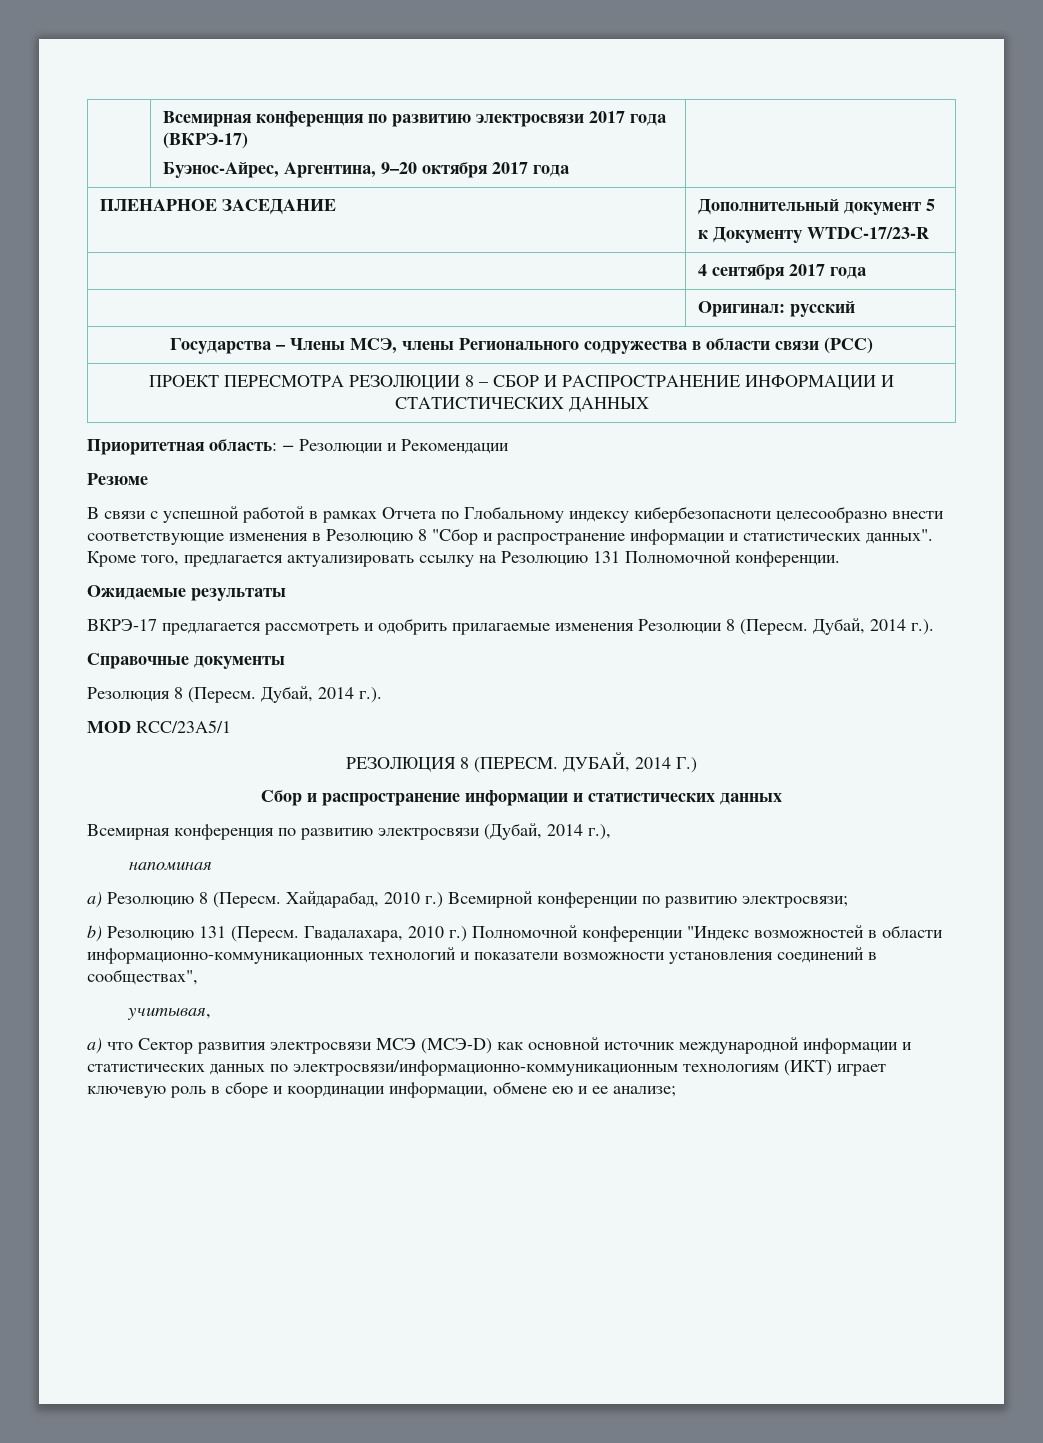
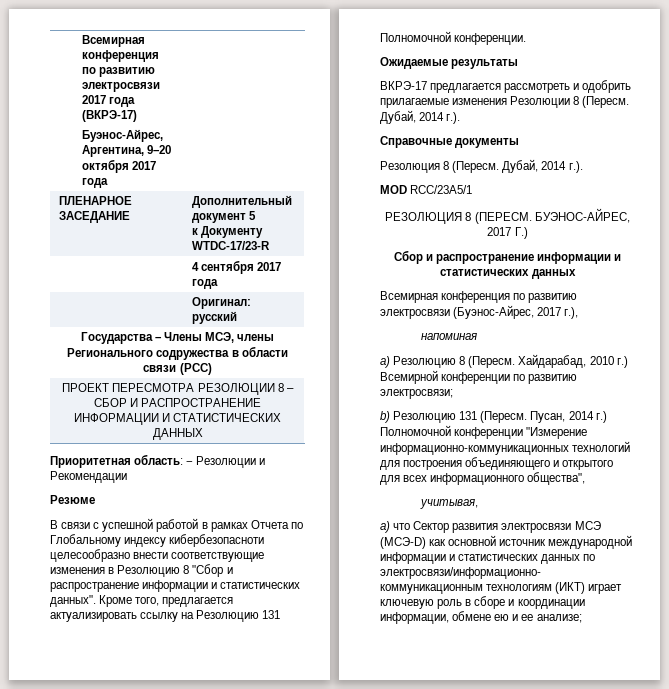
[563,752,671,772] ДУБАЙ, 2014 -> [534,208,630,223] [487,227,512,236] БУЭНОС-АЙРЕС, 2017
[484,823,583,840] (Дубай, 2014 -> [453,305,562,319] (Буэнос-Айрес, 2017
[304,926,444,942] Гвадалахара, 2010 -> [530,411,594,423] Пусан, 2014
[687,925,943,941] [87,947,877,964] [87,969,198,985] "Индекс возможностей в области информационно-коммуникационных технологий и показатели возможности установления соединений в сообществах", -> [526,427,588,439] [380,441,631,455] [380,457,614,470] [380,472,586,485] "Измерение информационно-коммуникационных технологий для построения объединяющего и открытого для всех информационного общества",

